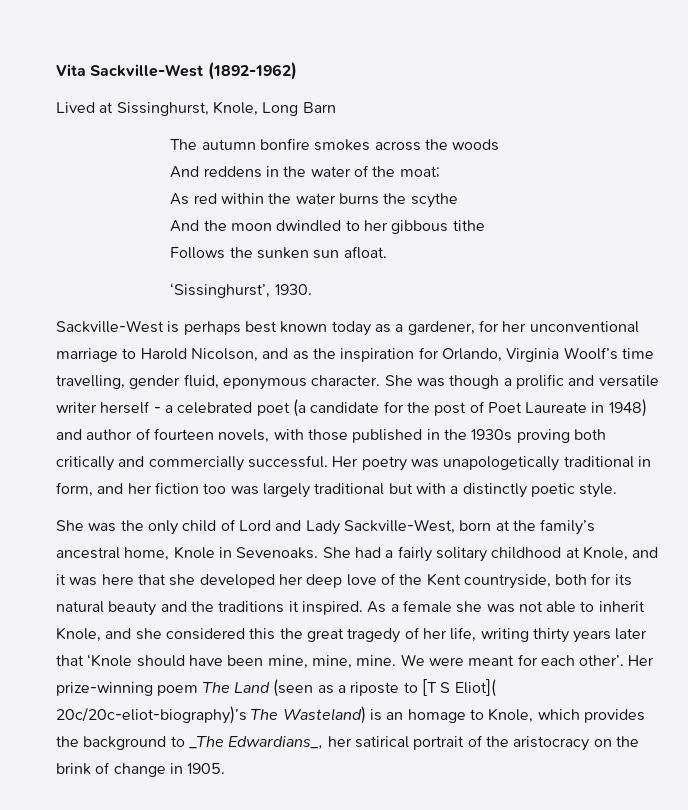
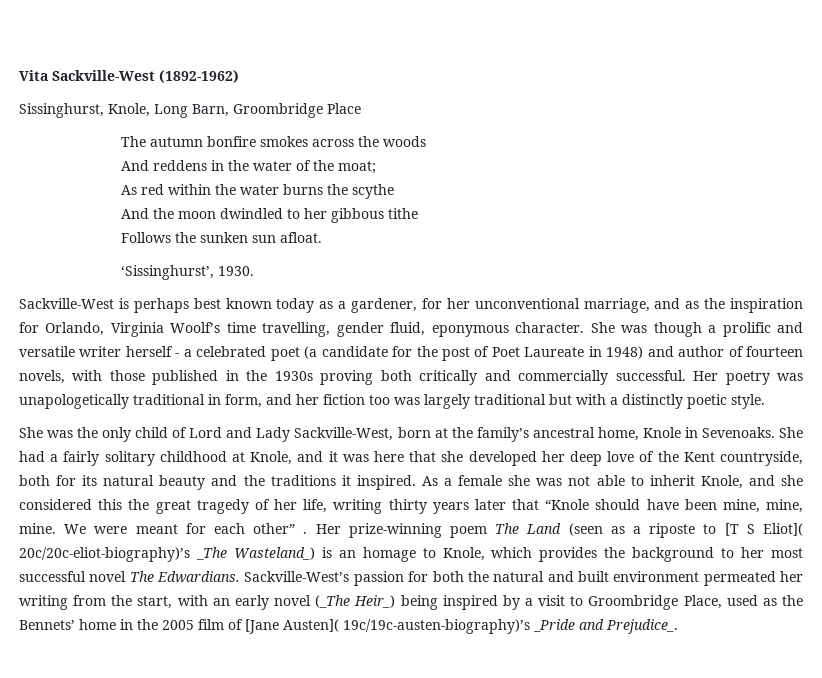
[56,102,114,113] Lived at -> (239, 76) none
[302,102,336,113] Barn -> [192,103,361,118] Barn, Groombridge Place
[56,348,258,362] marriage to Harold Nicolson, -> [583,298,650,313] marriage,
[87,654,133,667] ‘Knole -> [545,499,590,510] “Knole
[579,655,625,666] other’. -> [253,523,308,534] other” .
[251,706,366,724] The Wasteland) -> [195,547,315,560] _The Wasteland_)
[188,735,639,751] [56,762,226,777] _The Edwardians_, her satirical portrait of the aristocracy on the brink of change in 1905. -> [741,547,804,558] [19,571,803,586] [19,595,803,610] [19,619,678,634] her most successful novel The Edwardians. Sackville-West’s passion for both the natural and built environment permeated her writing from the start, with an early novel (_The Heir_) being inspired by a visit to Groombridge Place, used as the Bennets’ home in the 2005 film of [Jane Austen]( 19c/19c-austen-biography)’s _Pride and Prejudice_.

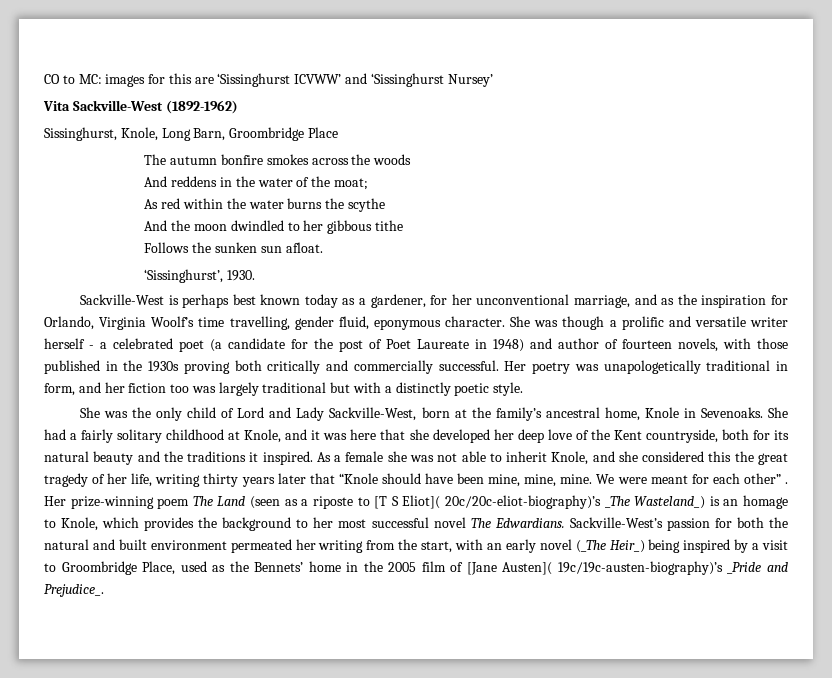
(19, 75) none -> [44,73,493,87] CO to MC: images for this are ‘Sissinghurst ICVWW’ and ‘Sissinghurst Nursey’ //

